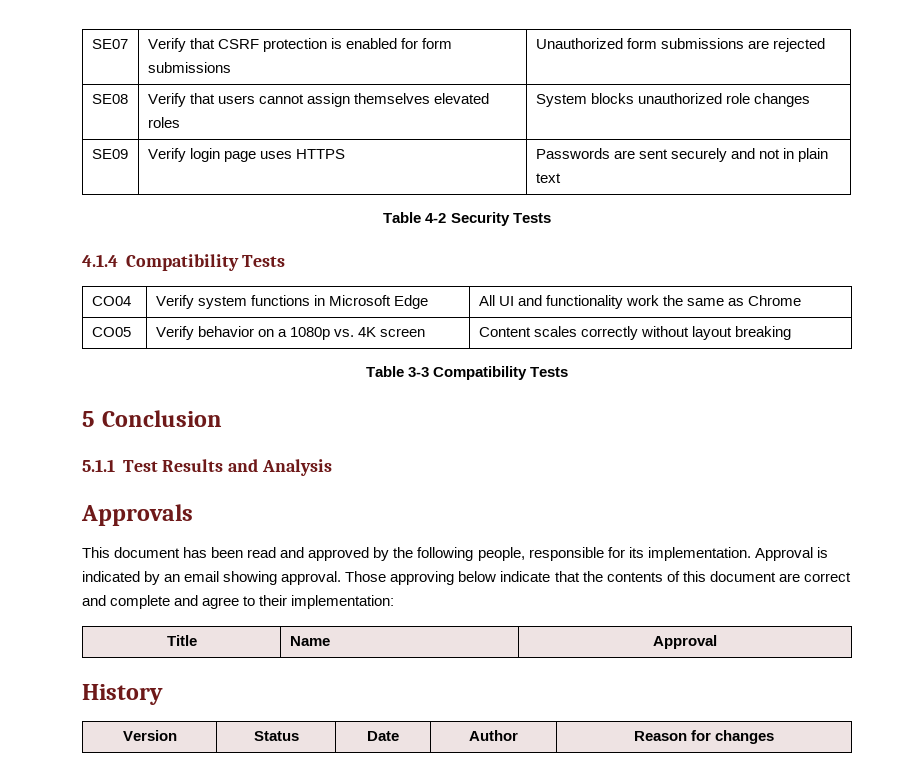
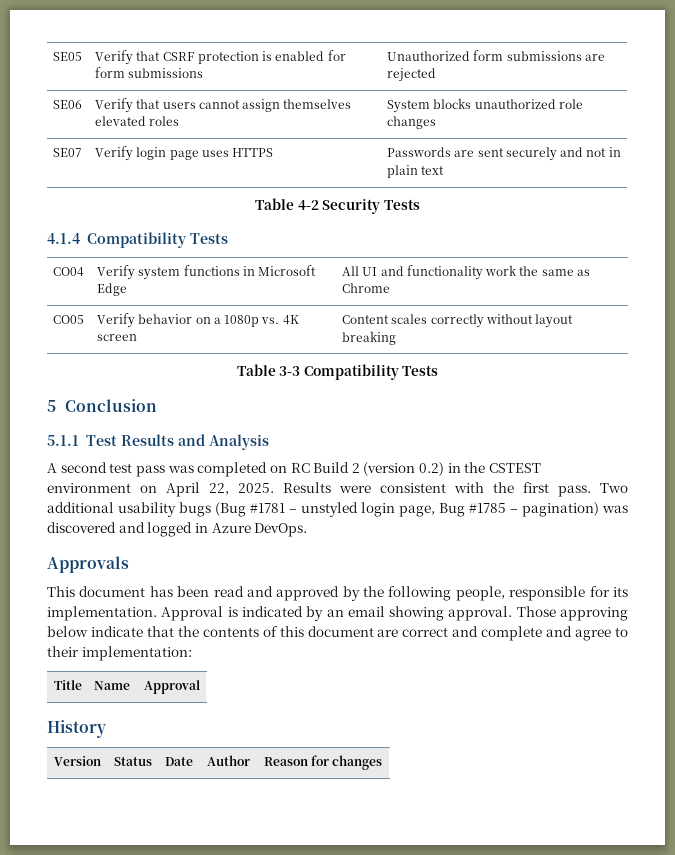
[91,39,128,49] SE07 -> [53,52,83,61] SE05
[91,94,128,104] SE08 -> [53,100,83,109] SE06
[91,149,128,159] SE09 -> [53,148,83,157] SE07
(332, 467) none -> [47,462,542,477] [47,482,628,497] [47,502,628,517] [47,522,308,537] // A second test pass was completed on RC Build 2 (version 0.2) in the CSTEST environment on April 22, 2025. Results were consistent with the first pass. Two additional usability bugs (Bug #1781 – unstyled login page, Bug #1785 – pagination) was discovered and logged in Azure DevOps.

